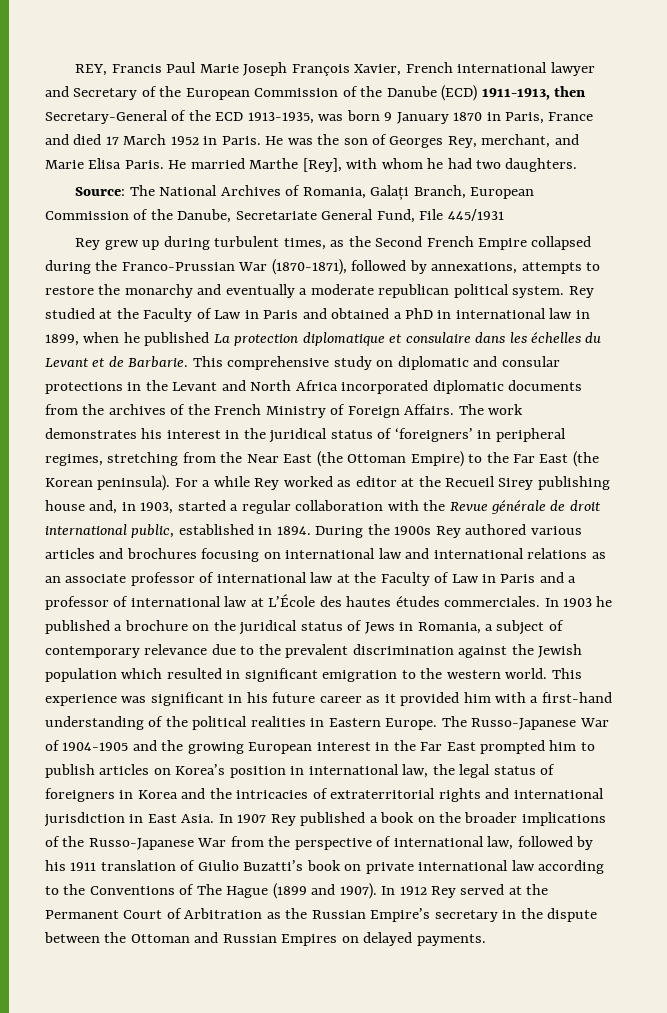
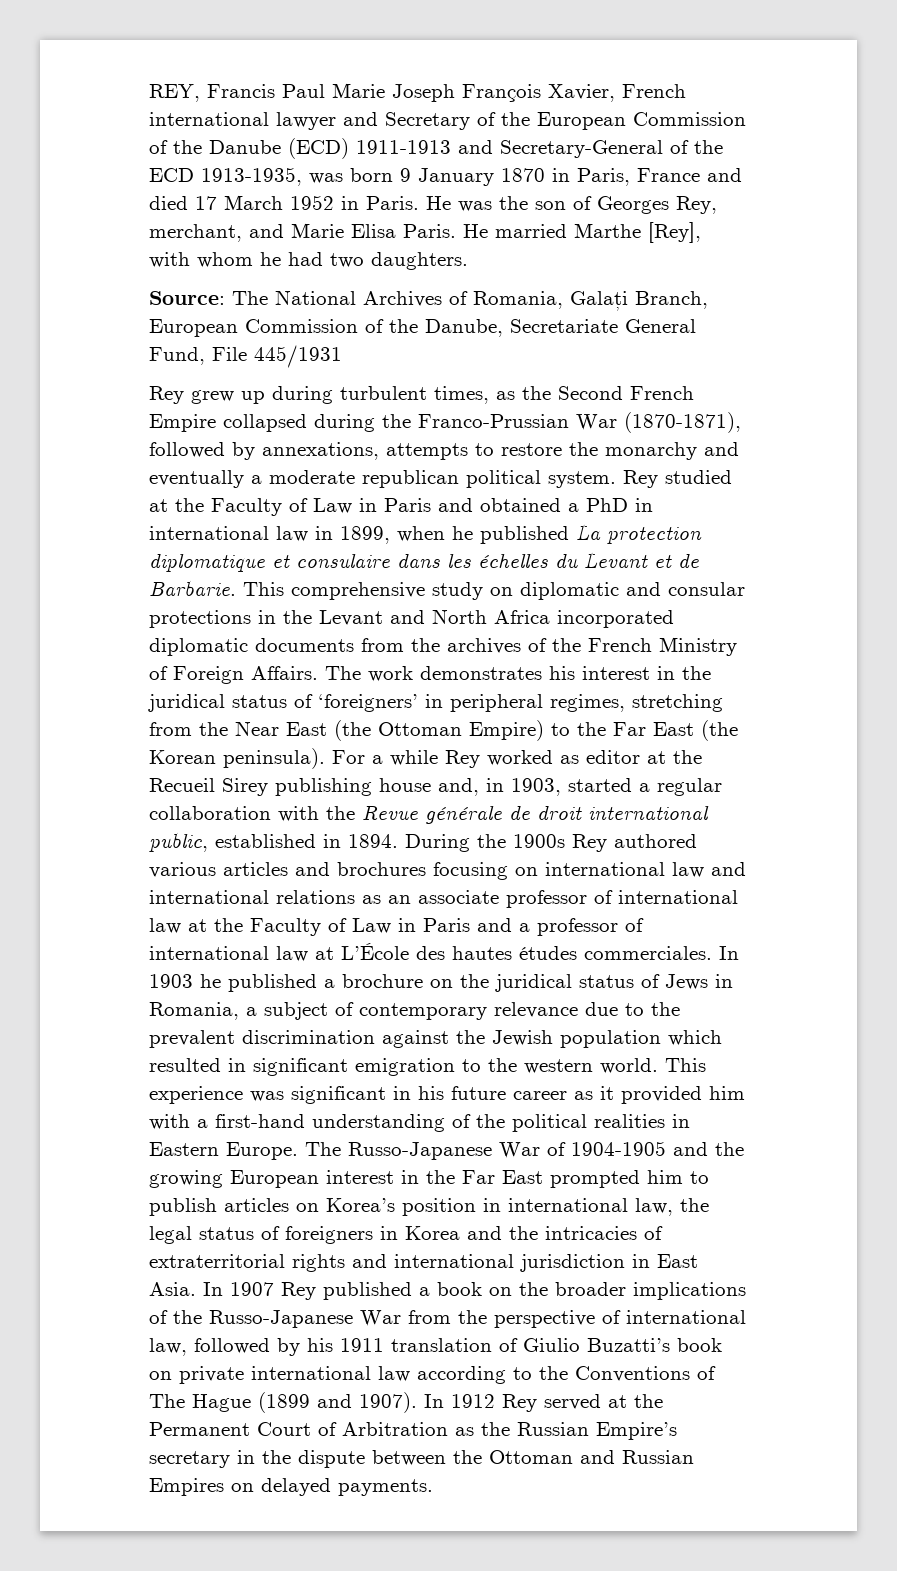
[481,86,586,100] 1911-1913, then -> [356,140,493,154] 1911-1913 and

